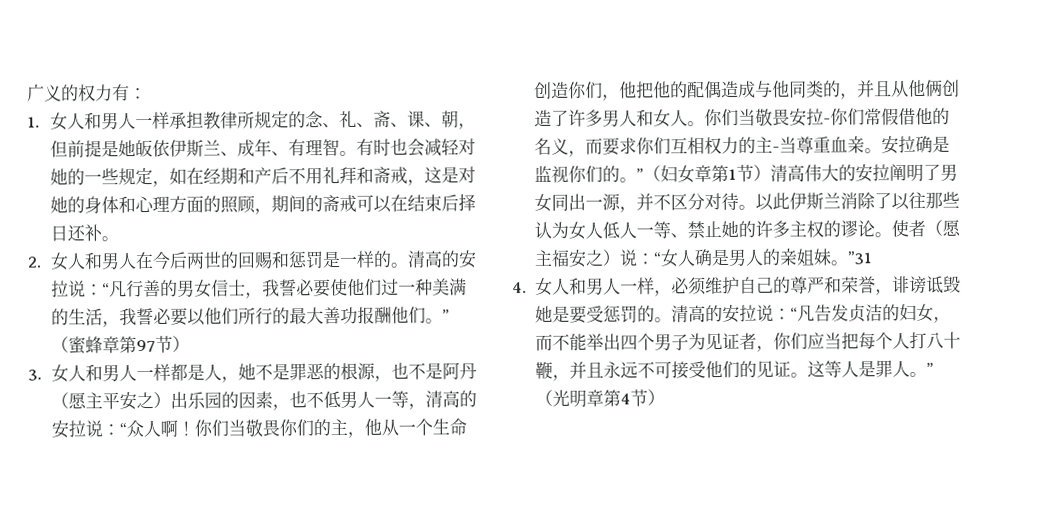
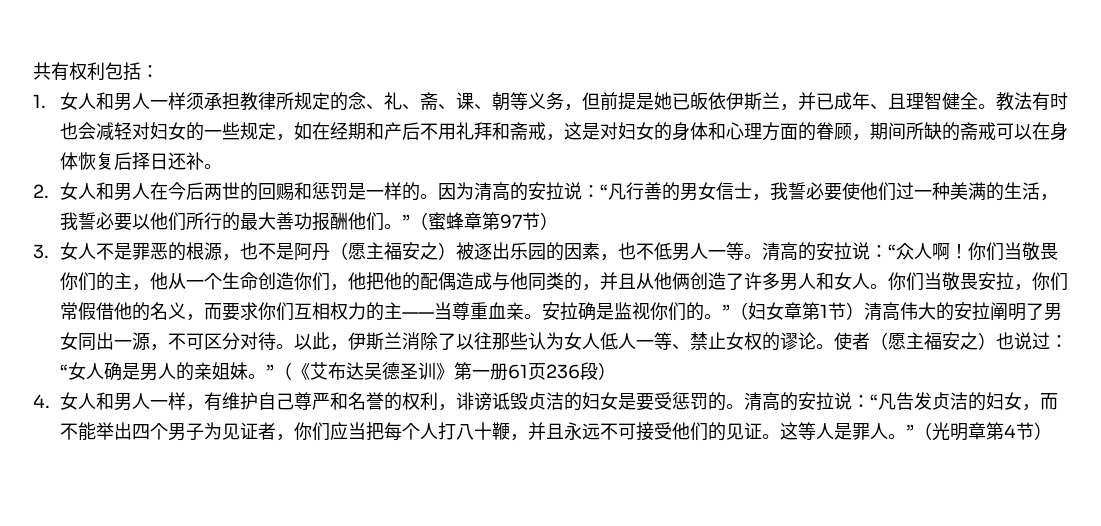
[27,83,130,102] 广义的权力有 -> [33,62,141,81] 共有权利包括
(170, 120) none -> [185,92,204,110] 须
(459, 119) none -> [509,92,564,110] 等义务
(136, 149) none -> [671,93,690,110] 已
[219,138,357,157] 、成年、有理智。 -> [779,92,1032,111] ，并已成年、且理智健全。教法
[49,168,68,186] 她 -> [149,122,186,140] 妇女
[49,196,68,214] 她 -> [617,122,654,140] 妇女
[219,195,239,214] 照 -> [815,122,834,140] 眷
(306, 204) none -> [905,122,942,140] 所缺
[406,194,442,212] 结束 -> [1049,122,1068,141] [59,152,114,170] 身体恢复
(409, 265) none -> [437,182,474,200] 因为
[84,363,256,383] 和男人一样都是人，她 -> (96, 251) none
[101,391,171,411] 平安之） -> [383,242,492,260] 福安之）被逐
[407,403,426,410] ， -> [743,254,762,259] 。
[822,118,831,124] - -> [1013,284,1032,291] ，
[771,146,780,152] - -> [401,312,434,318] ——
[635,193,671,211] 并不 -> [167,333,204,350] 不可
(790, 201) none -> [329,344,348,351] ，
[720,220,807,238] 她的许多主 -> [725,332,744,350] 女
[618,249,638,267] 说 -> [995,332,1050,350] 也说过
[846,251,873,265] ”31 -> [265,362,616,380] ”（《艾布达吴德圣训》第一册61页236段）
[670,277,707,296] 必须 -> [203,392,222,411] 有
[772,275,961,296] [534,305,553,323] 的尊严和荣誉，诽谤诋毁她 -> [293,392,618,411] 尊严和名誉的权利，诽谤诋毁贞洁的妇女

